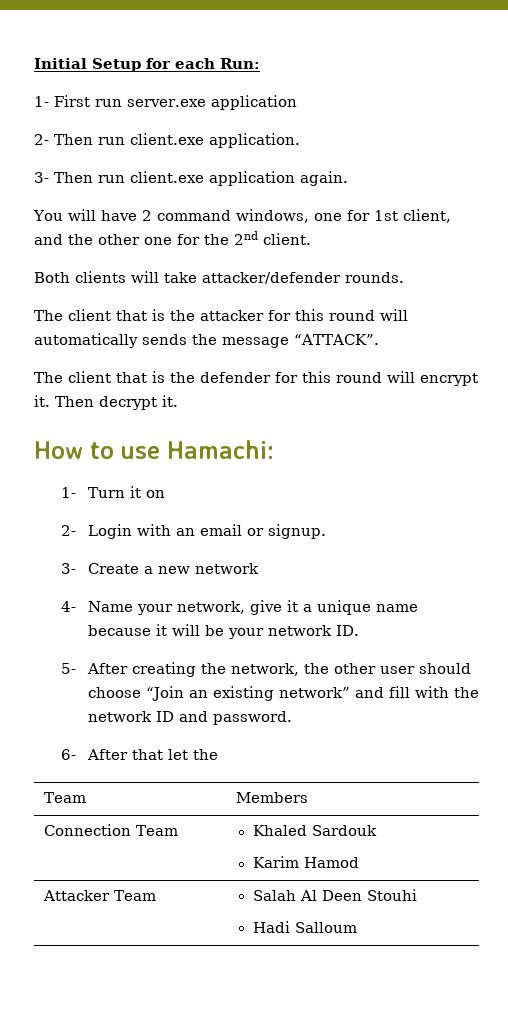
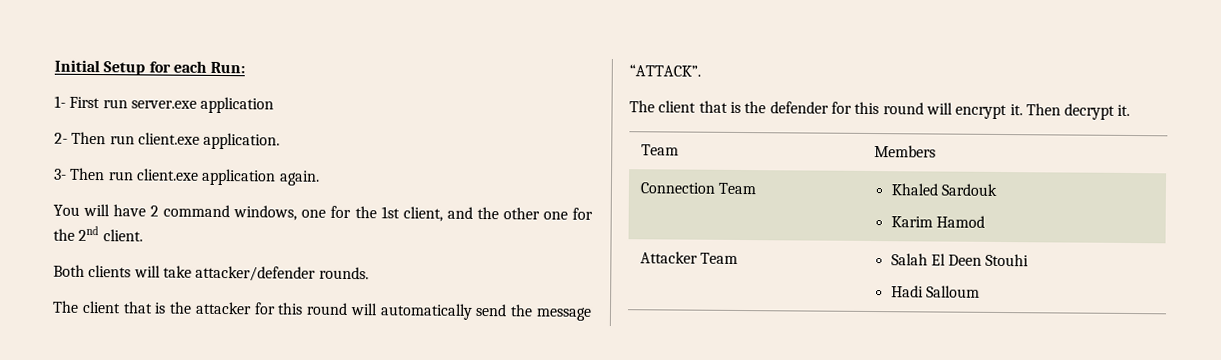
(370, 215) none -> [354,206,377,219] the
[142,334,187,345] sends -> [475,303,508,317] send
[34,440,274,459] [60,486,165,498] [60,524,326,539] [60,563,259,574] [60,600,418,615] [87,624,359,639] [60,662,471,677] [87,686,479,701] [87,711,292,725] [60,749,218,760] // How to use Hamachi: // 1- Turn it on // 2- Login with an email or signup. // 3- Create a new network // 4- Name your network, give it a unique name because it will be your network ID. // 5- After creating the network, the other user should choose “Join an existing network” and fill with the network ID and password. // 6- After that let the -> (1131, 110) none
[299,890,317,901] Al -> [930,253,946,266] El

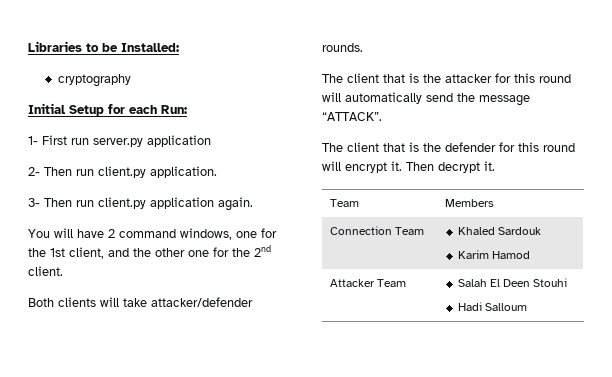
(54, 66) none -> [28,41,179,52] [57,74,131,87] Libraries to be Installed: // cryptography //
[130,100,197,109] server.exe -> [93,138,143,147] server.py
[137,132,200,145] client.exe -> [98,166,146,178] client.py
[135,168,199,181] client.exe -> [98,197,146,209] client.py

